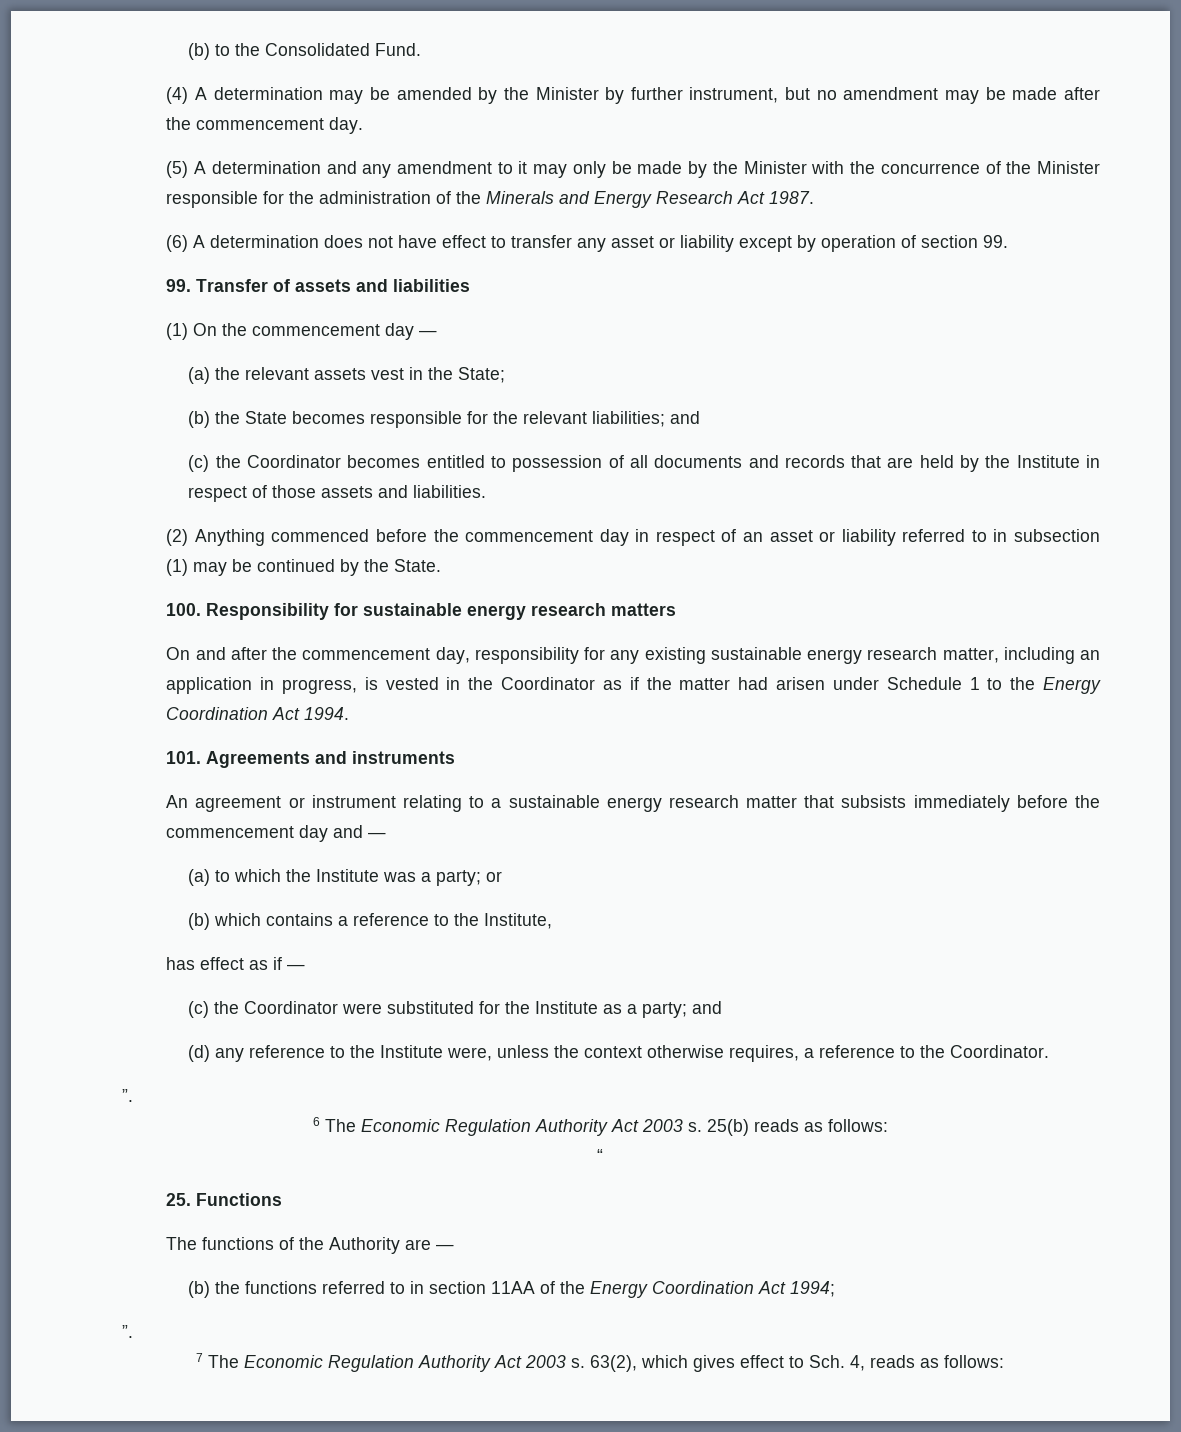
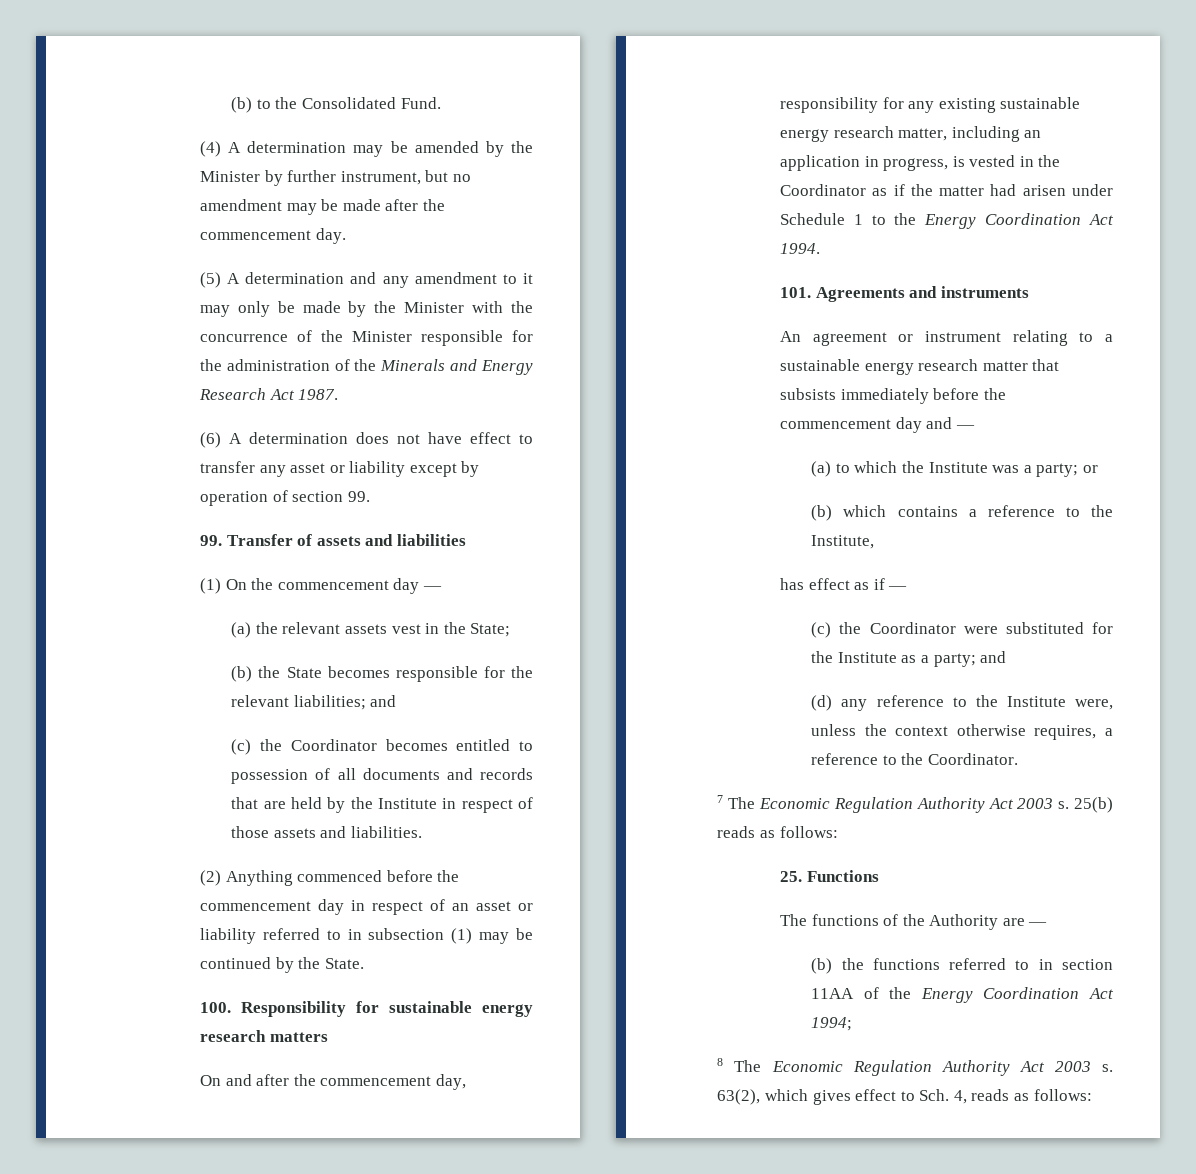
[122,1089,134,1102] [312,1117,320,1126] ”. // 6 -> [717,795,724,803] 7
[597,1149,603,1162] // “ -> (838, 832) none
[122,1325,134,1338] [196,1353,203,1362] ”. // 7 -> [717,1058,724,1066] 8

